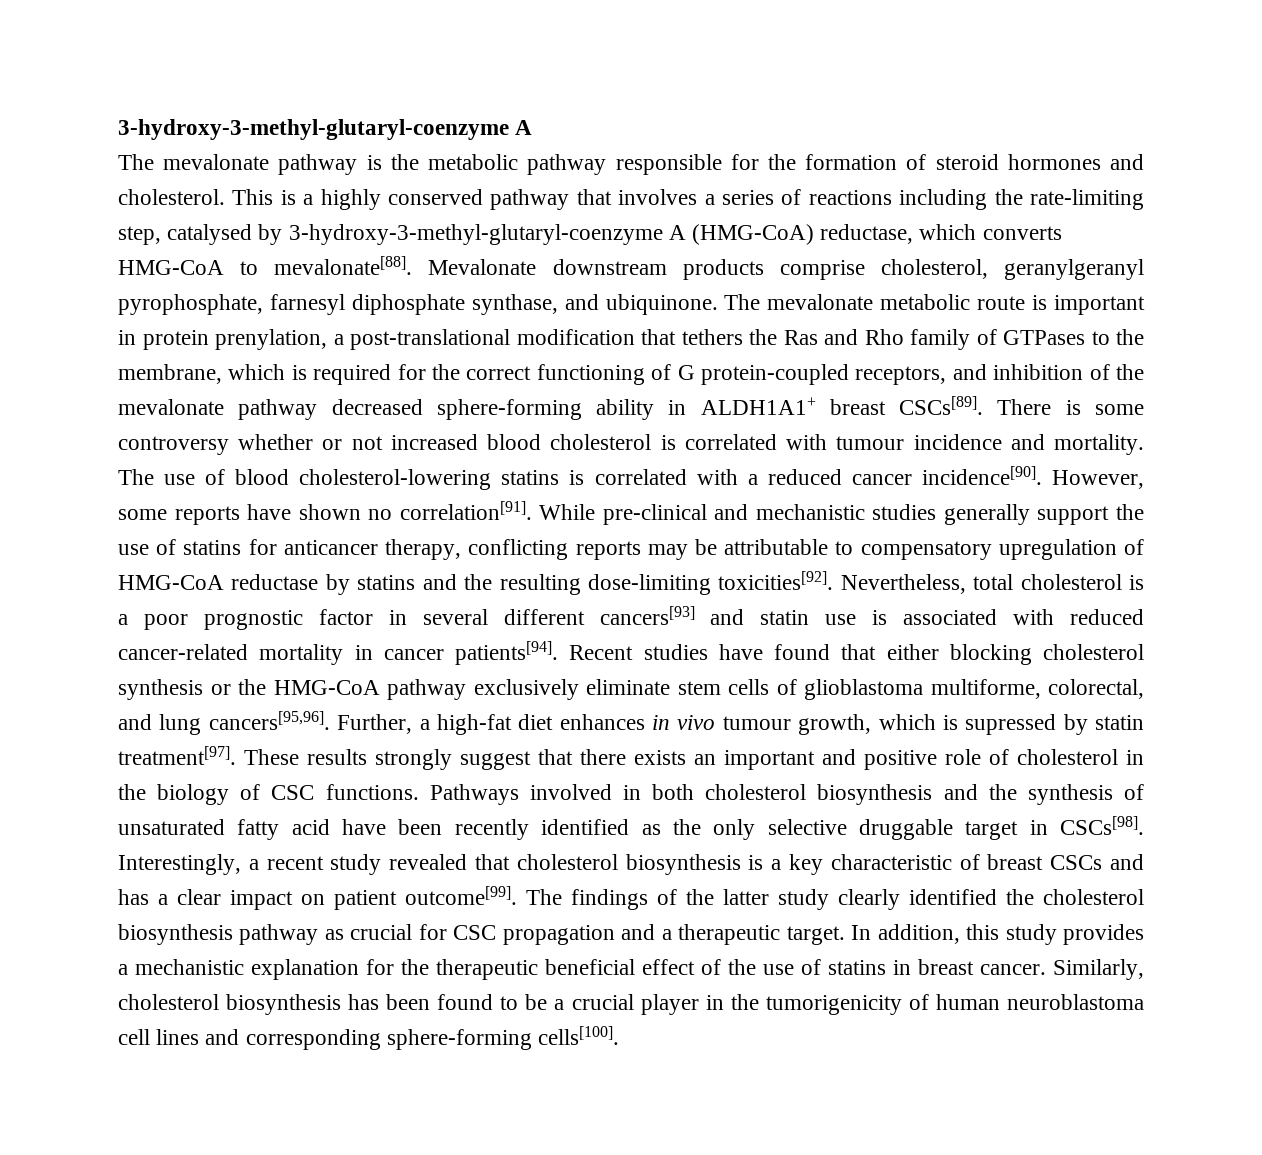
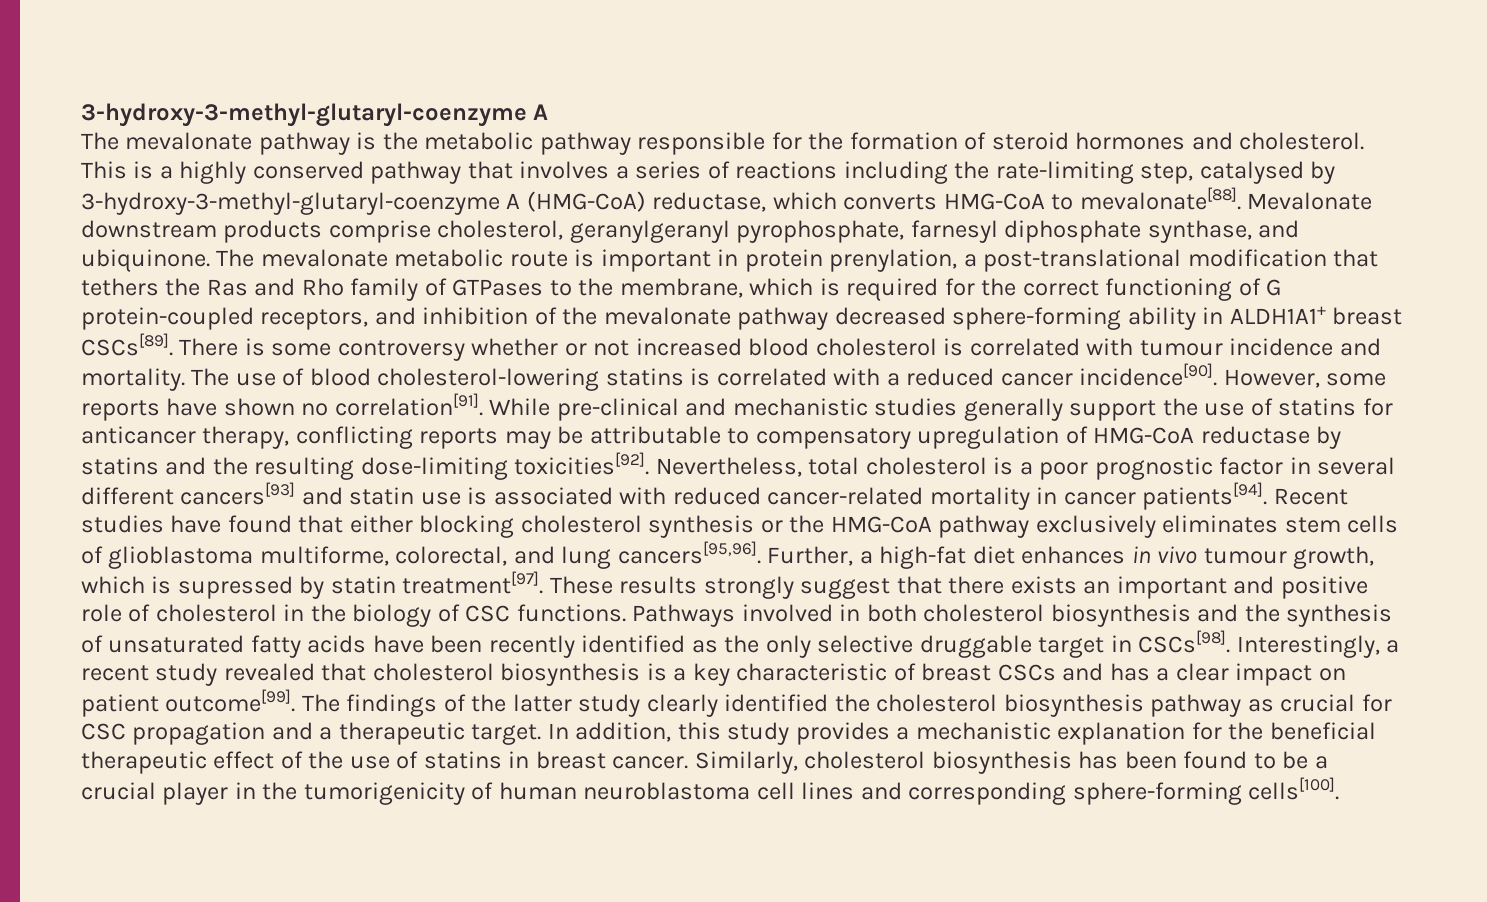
[586,679,670,695] eliminate -> [1162,515,1279,533] eliminates
[291,819,330,835] acid -> [307,635,367,653] acids
[436,959,635,980] therapeutic beneficial -> [1269,722,1376,740] [81,751,207,774] beneficial therapeutic

